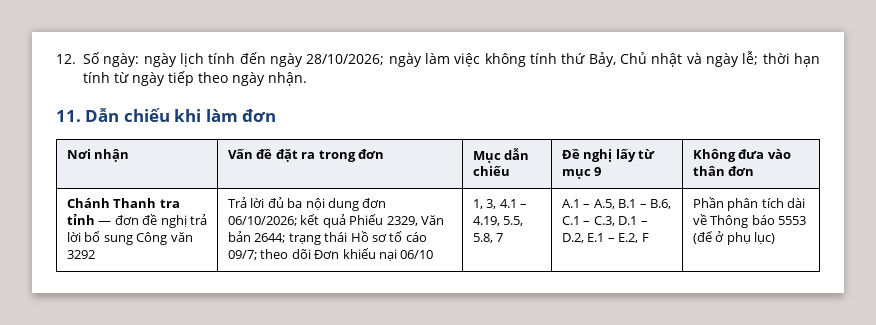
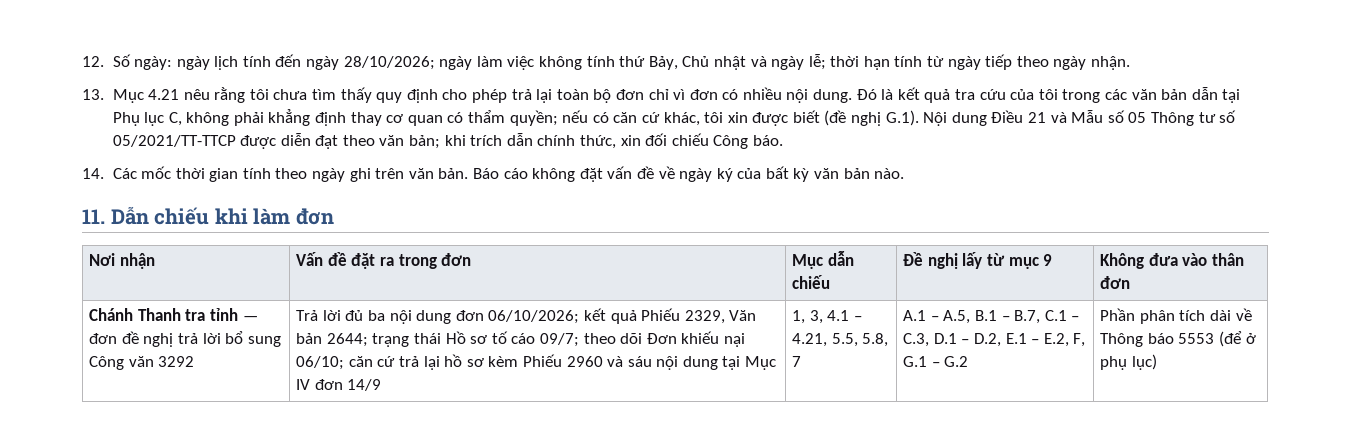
(307, 79) none -> [82,87,1241,103] [112,109,1237,126] [112,133,783,149] [82,166,905,182] // 13. Mục 4.21 nêu rằng tôi chưa tìm thấy quy định cho phép trả lại toàn bộ đơn chỉ vì đơn có nhiều nội dung. Đó là kết quả tra cứu của tôi trong các văn bản dẫn tại Phụ lục C, không phải khẳng định thay cơ quan có thẩm quyền; nếu có căn cứ khác, tôi xin được biết (đề nghị G.1). Nội dung Điều 21 và Mẫu số 05 Thông tư số 05/2021/TT-TTCP được diễn đạt theo văn bản; khi trích dẫn chính thức, xin đối chiếu Công báo. // 14. Các mốc thời gian tính theo ngày ghi trên văn bản. Báo cáo không đặt vấn đề về ngày ký của bất kỳ văn bản nào.
[400,250,434,259] 06/10 -> [296,354,777,370] [296,379,382,391] 06/10; căn cứ trả lại hồ sơ kèm Phiếu 2960 và sáu nội dung tại Mục IV đơn 14/9
[472,216,500,226] 4.19, -> [792,333,828,347] 4.21,
[649,199,671,209] B.6, -> [1014,310,1041,324] B.7,
[641,233,649,242] F -> [1073,333,1086,347] [903,356,969,367] F, G.1 – G.2

